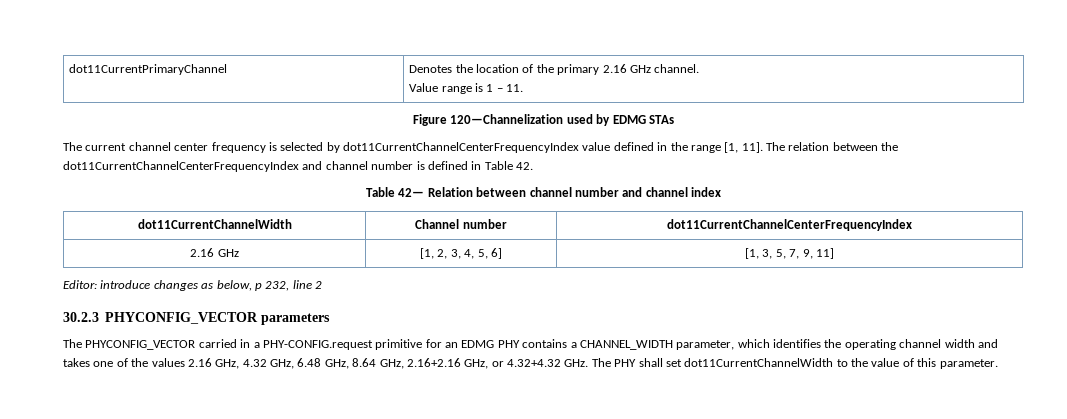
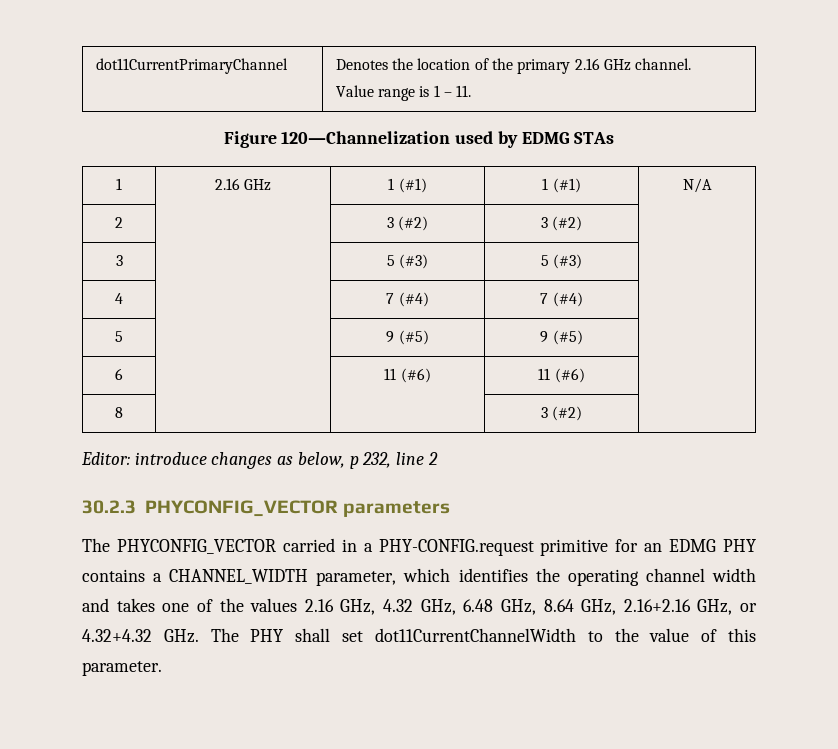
[63,142,899,153] [63,161,533,172] [366,187,721,197] [137,219,292,229] [415,219,507,229] [666,219,912,231] [190,248,239,257] [420,248,502,259] [745,248,834,259] // The current channel center frequency is selected by dot11CurrentChannelCenterFrequencyIndex value defined in the range [1, 11]. The relation between the dot11CurrentChannelCenterFrequencyIndex and channel number is defined in Table 42. // Table 42— Relation between channel number and channel index // dot11CurrentChannelWidth | Channel number | dot11CurrentChannelCenterFrequencyIndex // 2.16 GHz | [1, 2, 3, 4, 5, 6] | [1, 3, 5, 7, 9, 11] -> [116,178,122,190] [214,178,272,191] [388,178,427,193] [542,178,581,193] [682,178,712,193] [115,217,123,228] [386,216,429,231] [540,216,583,231] [115,255,123,266] [386,254,429,269] [540,254,583,269] [115,293,123,304] [386,292,429,307] [540,292,583,307] [115,331,123,342] [386,330,429,345] [540,330,583,345] [115,368,123,380] [384,368,431,383] [538,368,585,383] [115,407,123,418] [540,406,583,421] // 1 | 2.16 GHz | 1 (#1) | 1 (#1) | N/A // 2 | | 3 (#2) | 3 (#2) | // 3 | | 5 (#3) | 5 (#3) | // 4 | | 7 (#4) | 7 (#4) | // 5 | | 9 (#5) | 9 (#5) | // 6 | | 11 (#6) | 11 (#6) | // 8 | | | 3 (#2) |

